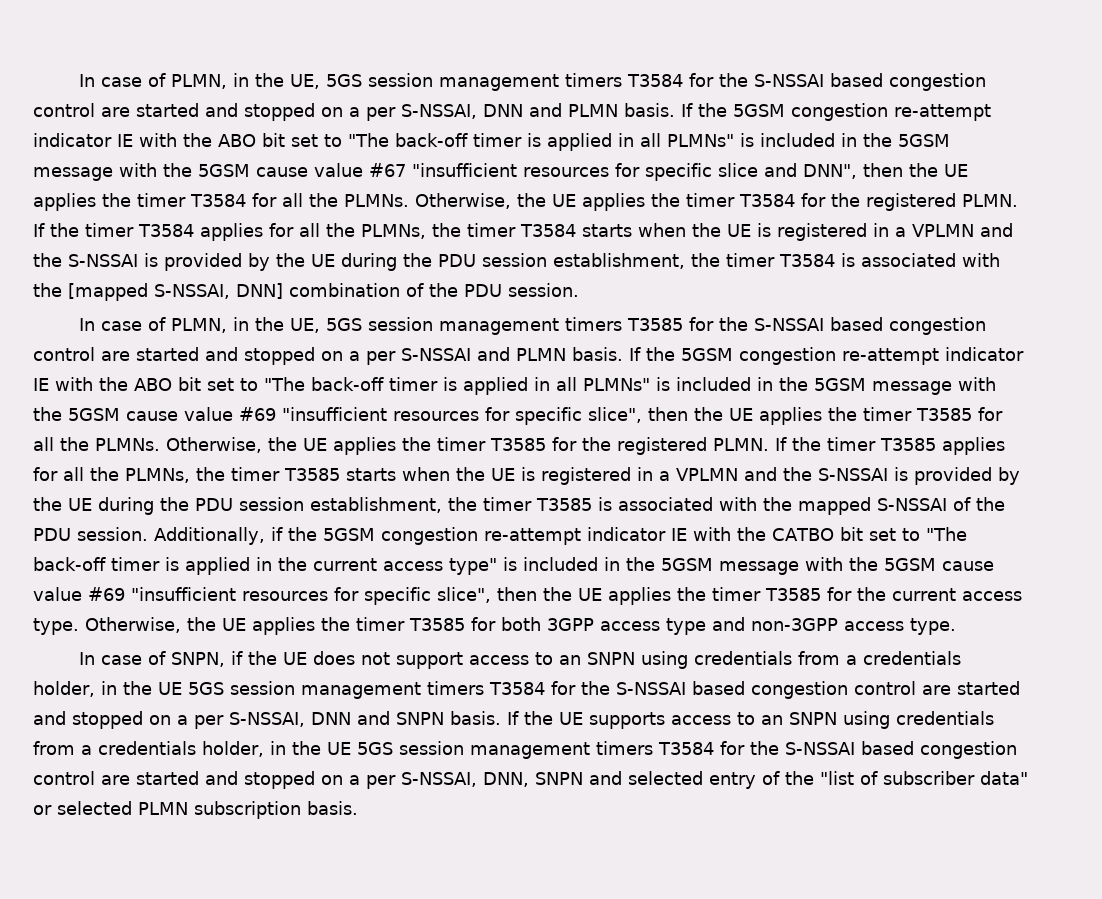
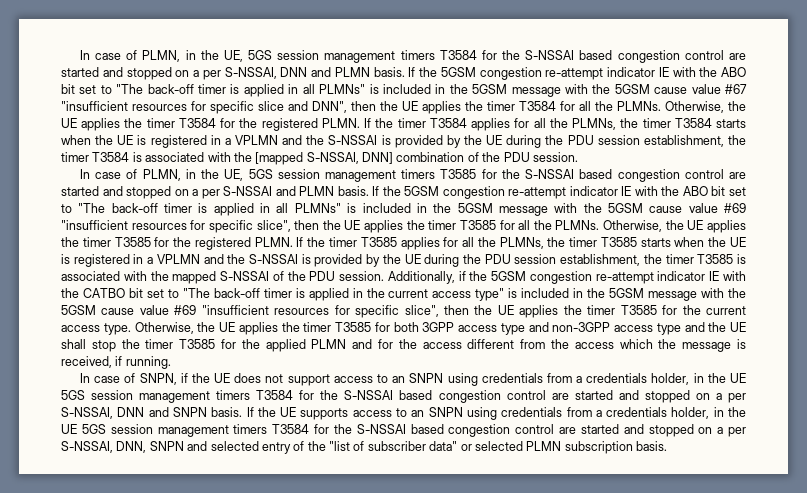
[910,618,956,635] type. -> [656,322,746,335] [61,339,746,352] [61,356,171,369] type and the UE shall stop the timer T3585 for the applied PLMN and for the access different from the access which the message is received, if running.

